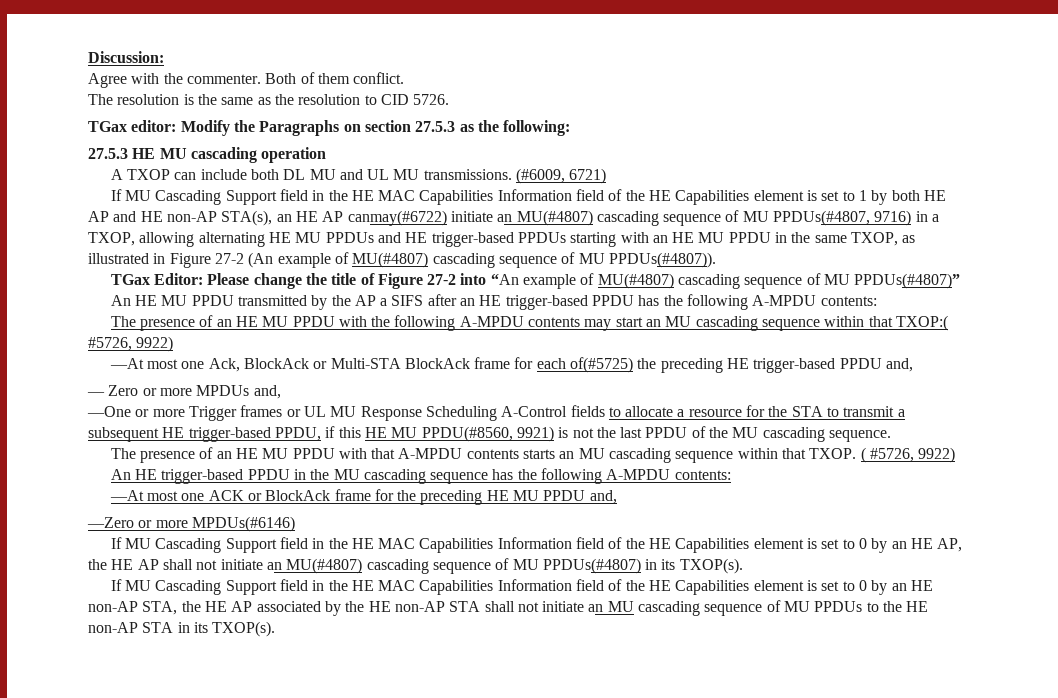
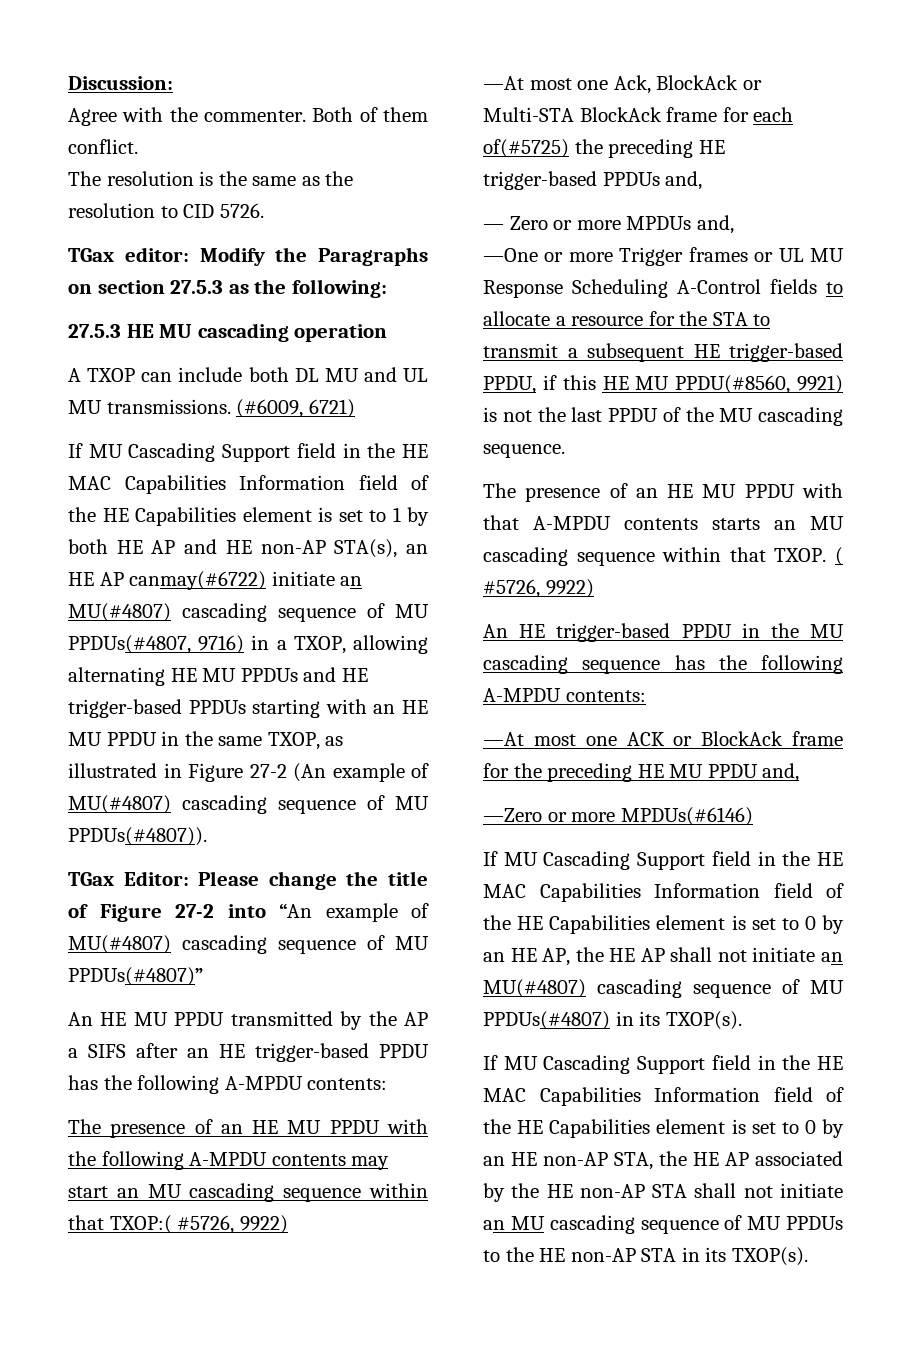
[839,358,882,369] PPDU -> [602,172,660,186] PPDUs

